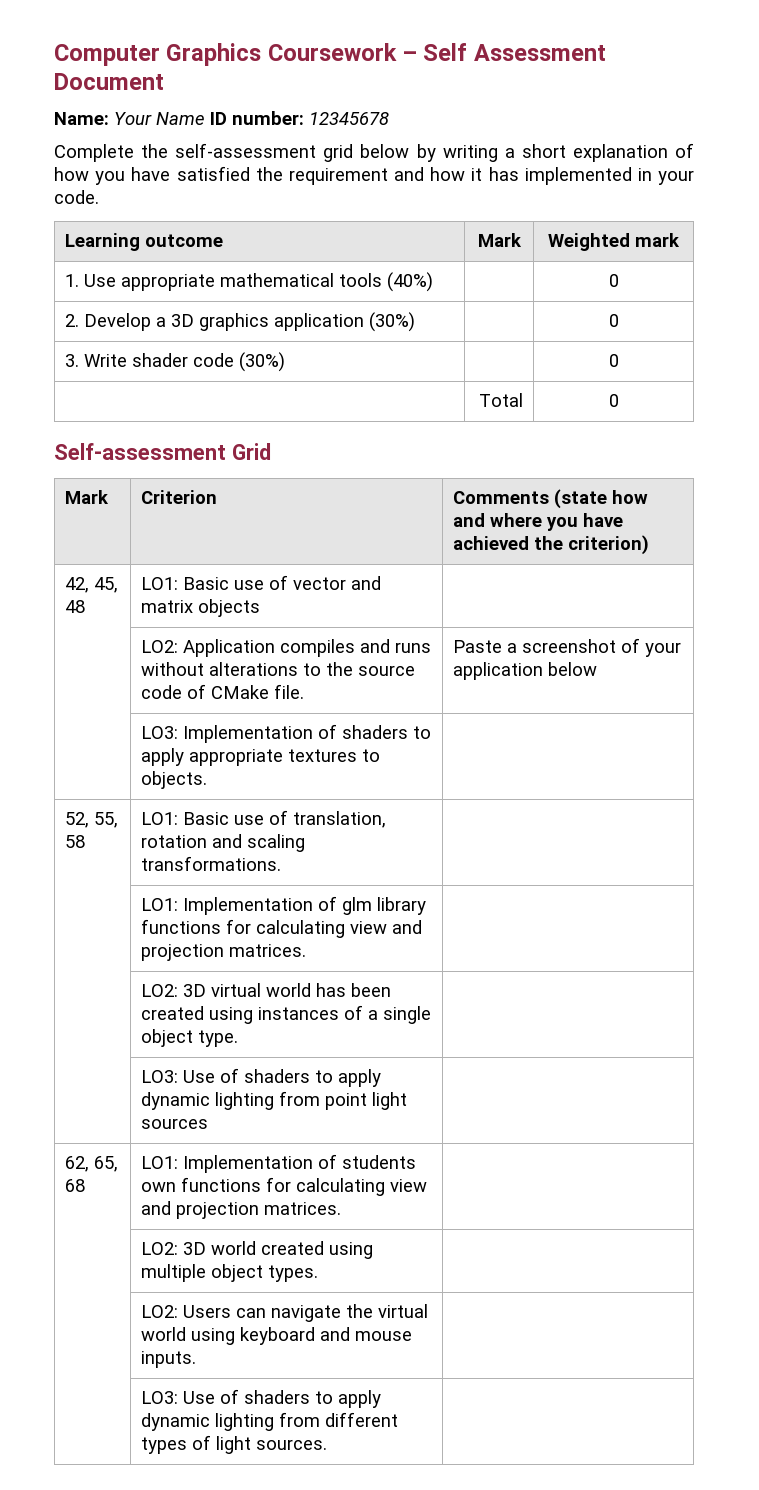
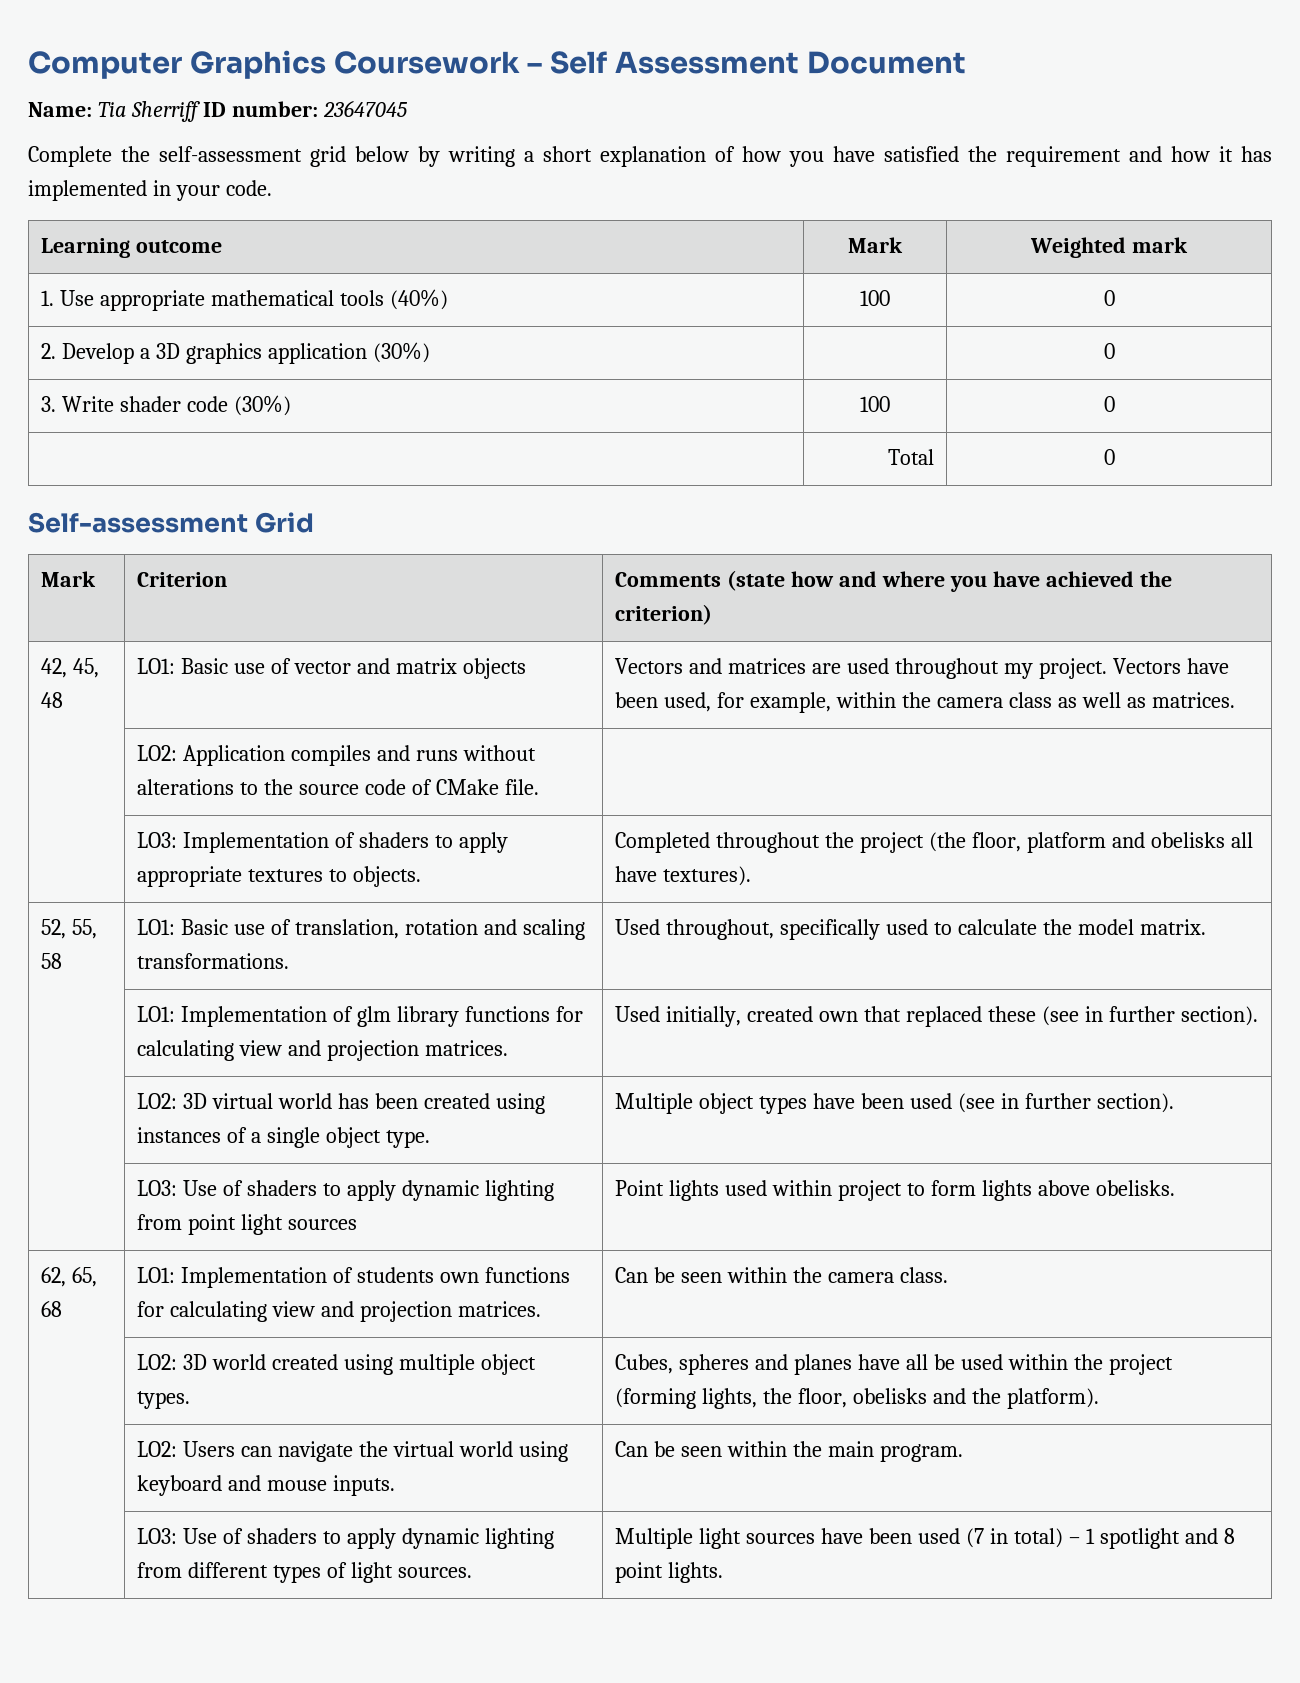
[114,112,205,125] Your Name -> [97,101,200,122] Tia Sherriff
[309,112,389,125] 12345678 -> [322,100,408,117] 23647045
(433, 282) none -> [860,290,890,306] 100
(285, 362) none -> [860,396,890,412] 100
(260, 608) none -> [615,658,1229,679] [615,692,1235,713] Vectors and matrices are used throughout my project. Vectors have been used, for example, within the camera class as well as matrices.
[452,638,681,657] [452,662,597,680] Paste a screenshot of your application below -> (539, 787) none
(207, 780) none -> [615,832,1253,853] [615,866,752,886] Completed throughout the project (the floor, platform and obelisks all have textures).
(281, 863) none -> [615,919,1206,940] Used throughout, specifically used to calculate the model matrix.
(306, 950) none -> [615,1006,1258,1027] Used initially, created own that replaced these (see in further section).
(238, 1038) none -> [615,1093,1174,1114] Multiple object types have been used (see in further section).
(208, 1123) none -> [615,1180,1175,1201] Point lights used within project to form lights above obelisks.
(341, 1208) none -> [615,1267,948,1283] Can be seen within the camera class.
(318, 1273) none -> [615,1354,1173,1375] [615,1388,1099,1409] Cubes, spheres and planes have all be used within the project (forming lights, the floor, obelisks and the platform).
(196, 1359) none -> [615,1441,963,1462] Can be seen within the main program.
(327, 1444) none -> [615,1528,1235,1549] [615,1562,724,1583] Multiple light sources have been used (7 in total) – 1 spotlight and 8 point lights.

